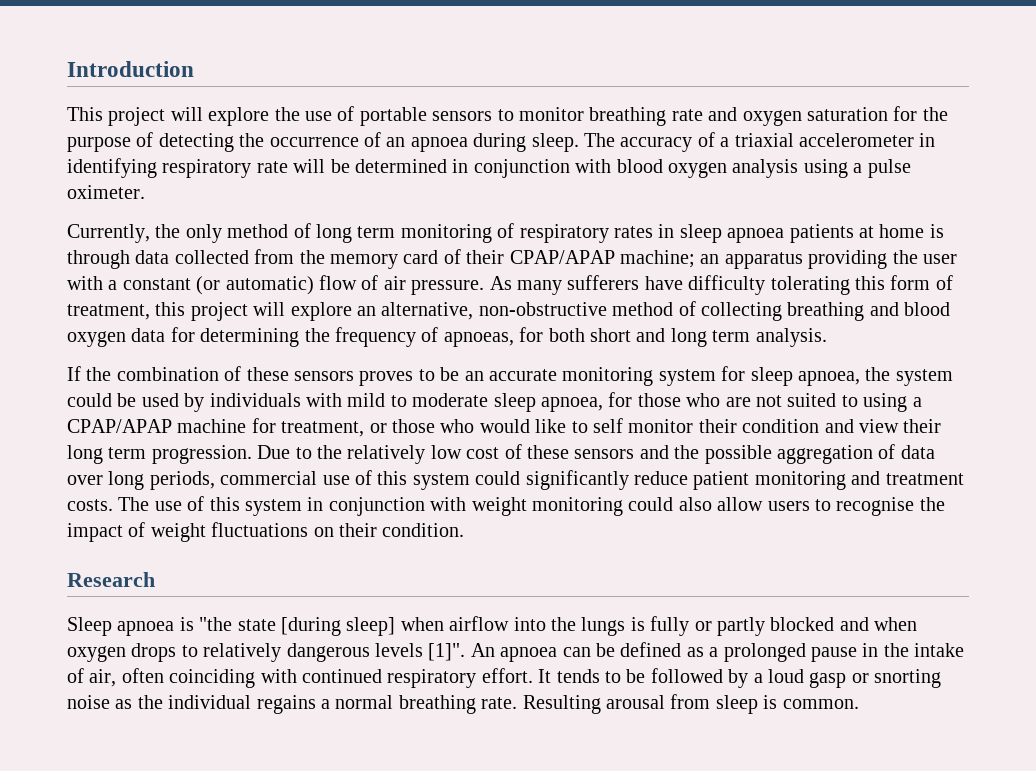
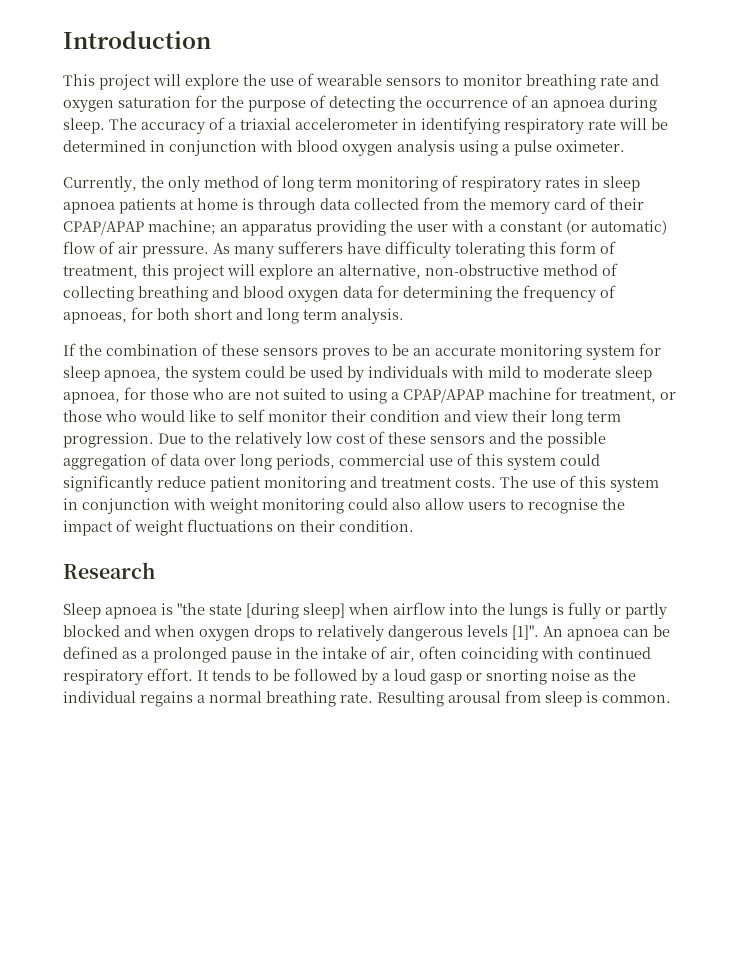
[359,107,427,126] portable -> [316,74,382,86] wearable

